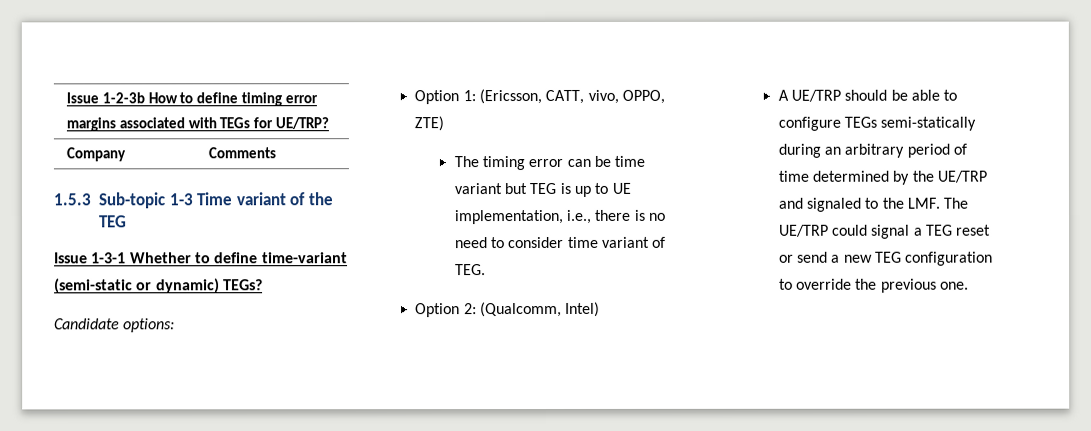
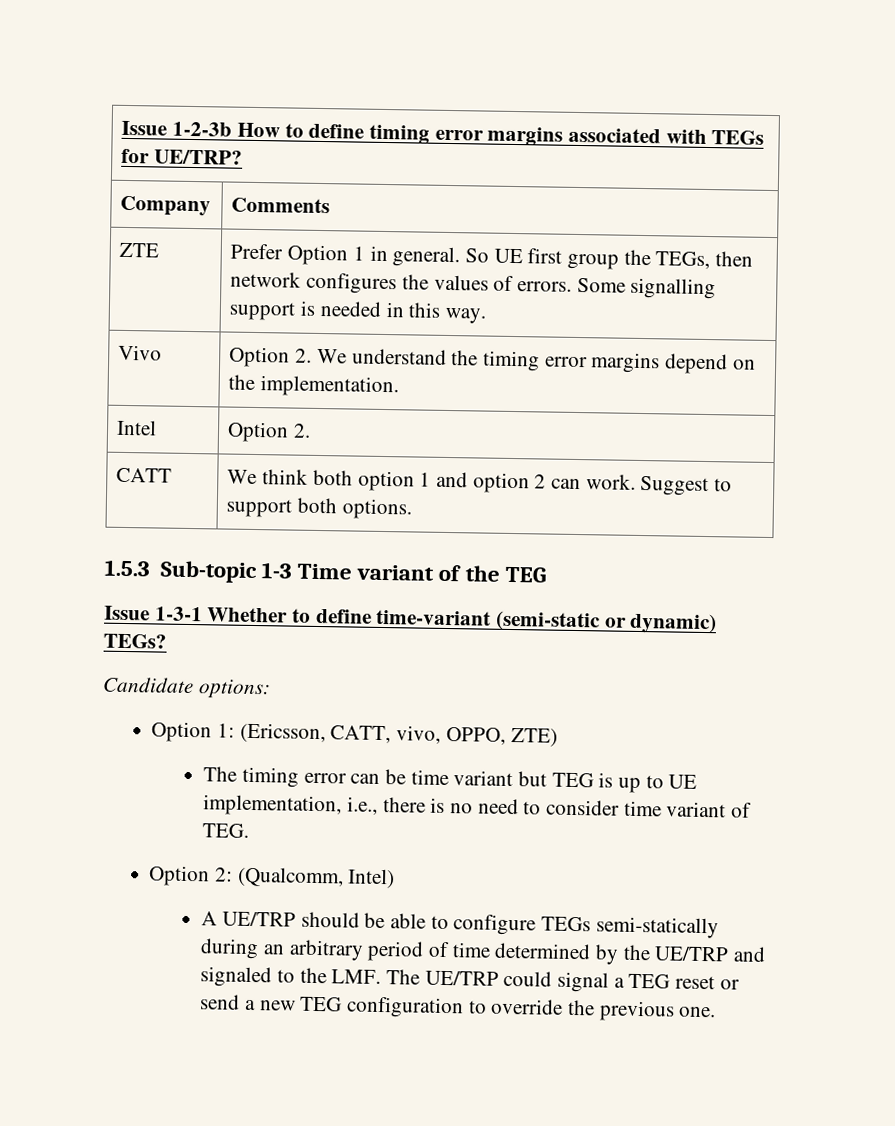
(276, 153) none -> [119,242,160,258] [230,243,753,270] [230,271,717,300] [229,300,486,324] [118,344,163,361] [229,346,756,375] [228,374,400,398] [116,419,158,436] [227,421,312,443] [116,467,173,483] [227,469,732,497] [226,497,412,520] // ZTE | Prefer Option 1 in general. So UE first group the TEGs, then network configures the values of errors. Some signalling support is needed in this way. // Vivo | Option 2. We understand the timing error margins depend on the implementation. // Intel | Option 2. // CATT | We think both option 1 and option 2 can work. Suggest to support both options.

